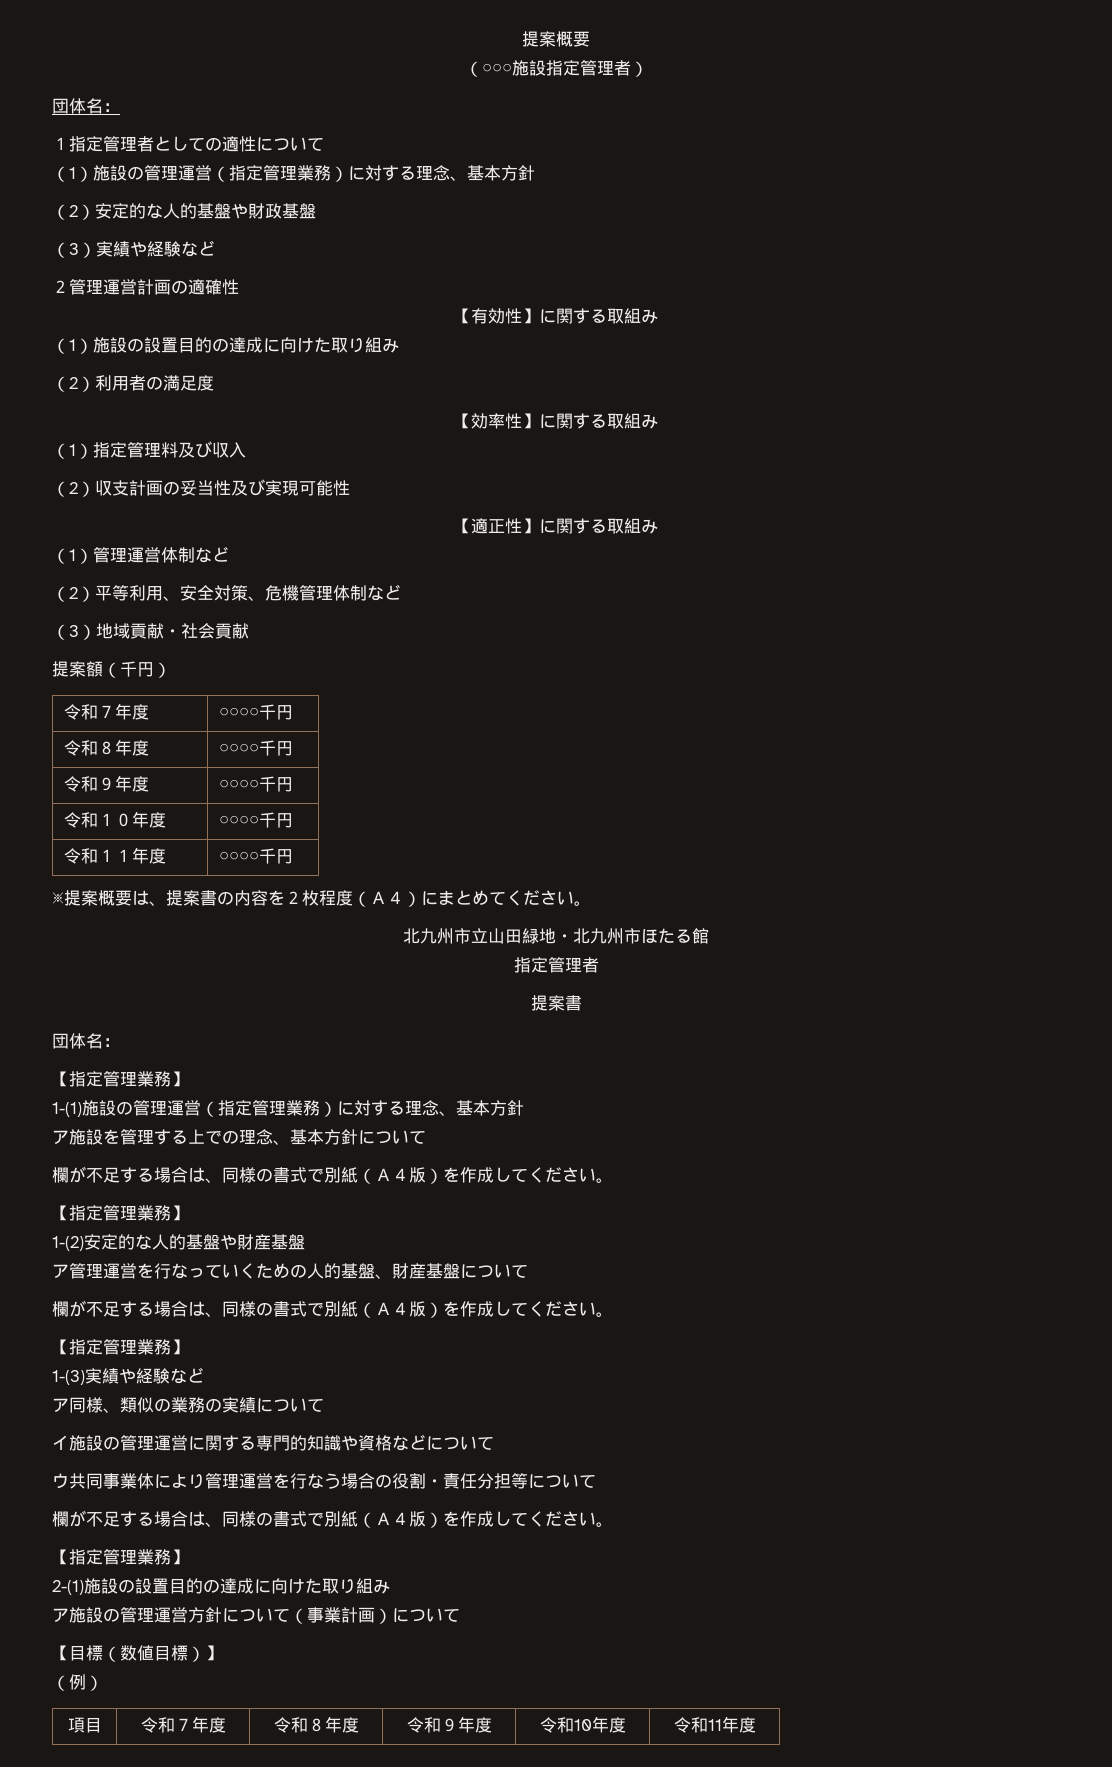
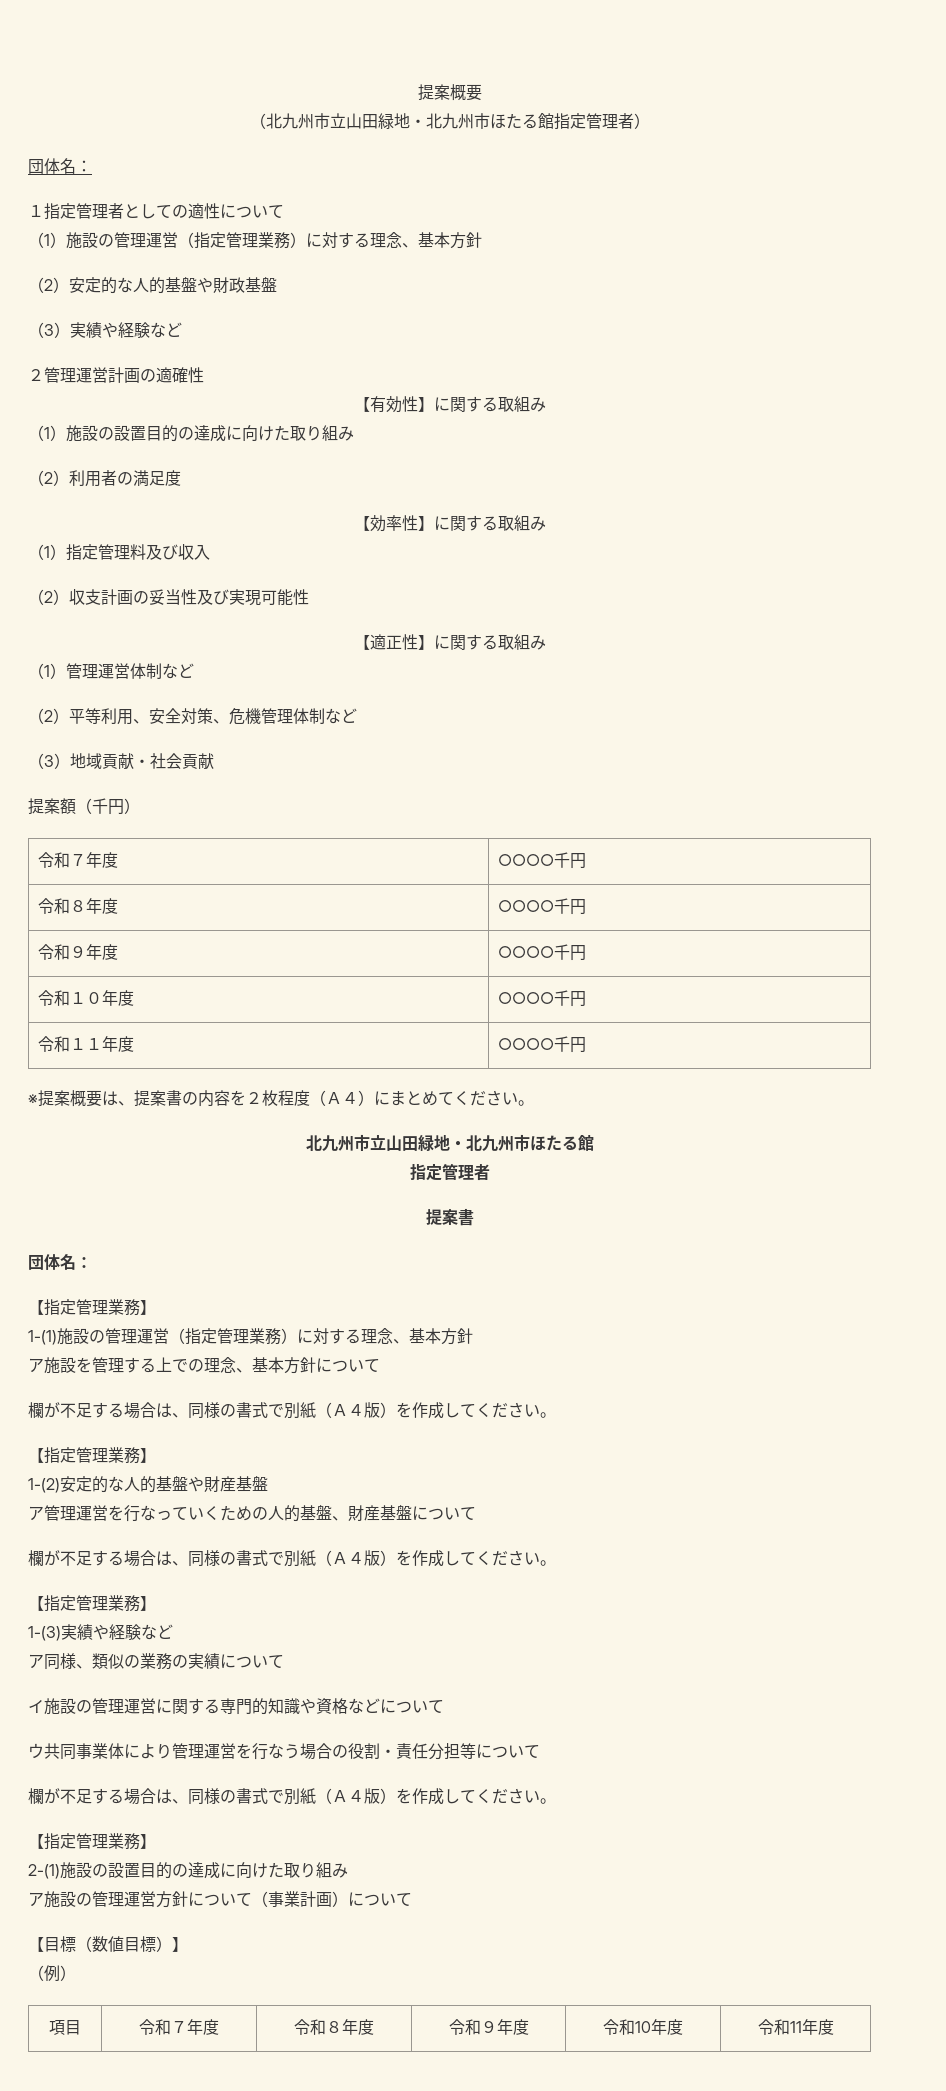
[481,60,546,76] ○○○施設 -> [265,113,554,129] 北九州市立山田緑地・北九州市ほたる館

